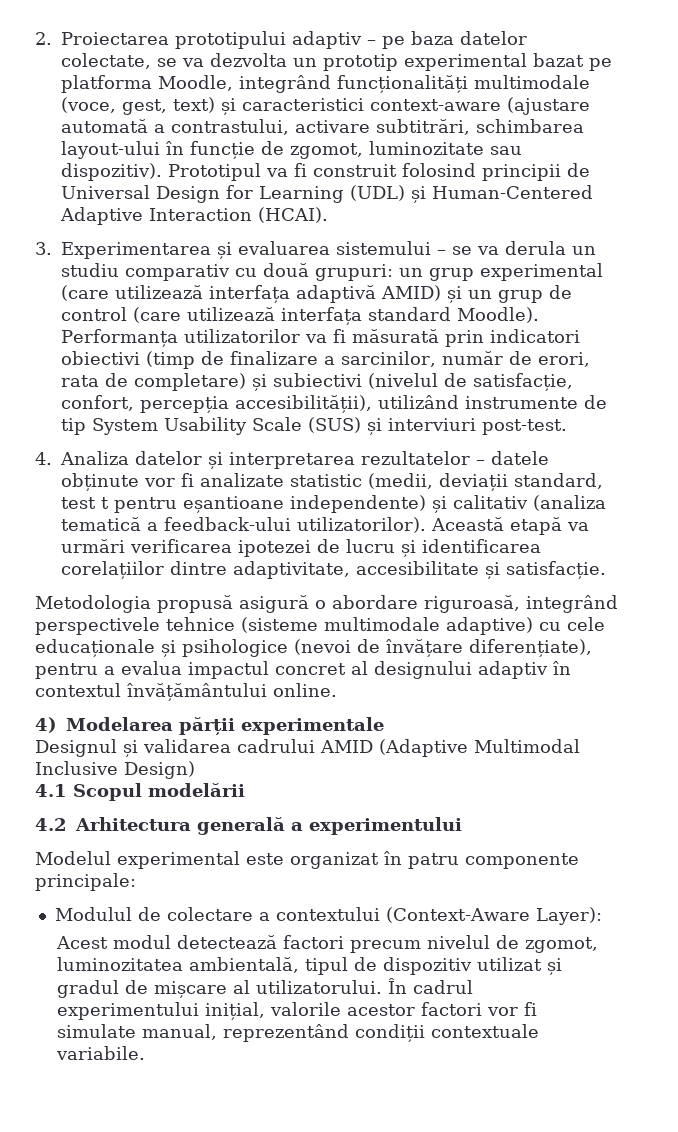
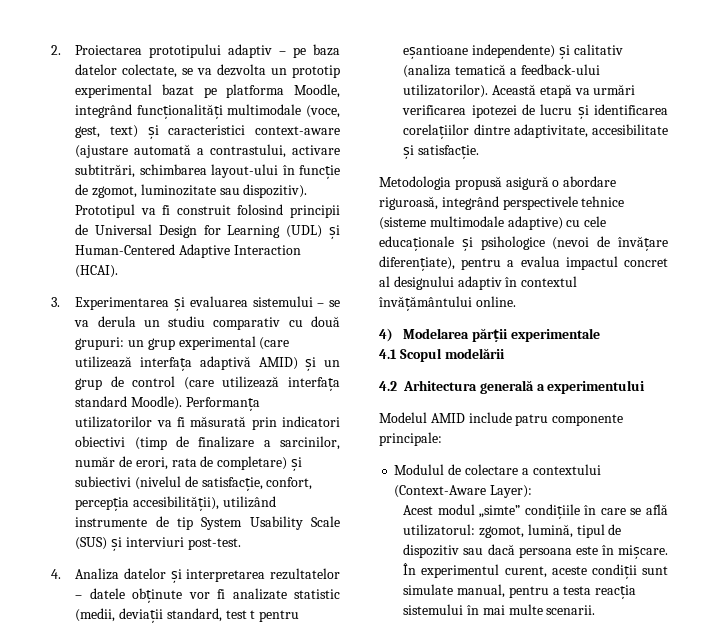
[35,739,580,758] [35,761,195,779] // Designul și validarea cadrului AMID (Adaptive Multimodal Inclusive Design) -> (600, 335) none
[117,851,402,869] experimental este organizat în -> [430,412,512,423] AMID include
[177,935,599,953] [57,957,563,976] [57,978,474,999] [57,1002,538,1021] [57,1024,540,1043] [56,1046,146,1060] detectează factori precum nivelul de zgomot, luminozitatea ambientală, tipul de dispozitiv utilizat și gradul de mișcare al utilizatorului. În cadrul experimentului inițial, valorile acestor factori vor fi simulate manual, reprezentând condiții contextuale variabile. -> [479,504,668,519] [403,524,622,538] [403,544,668,559] [403,563,668,579] [403,584,637,599] [403,604,596,615] „simte” condițiile în care se află utilizatorul: zgomot, lumină, tipul de dispozitiv sau dacă persoana este în mișcare. În experimentul curent, aceste condiții sunt simulate manual, pentru a testa reacția sistemului în mai multe scenarii.

